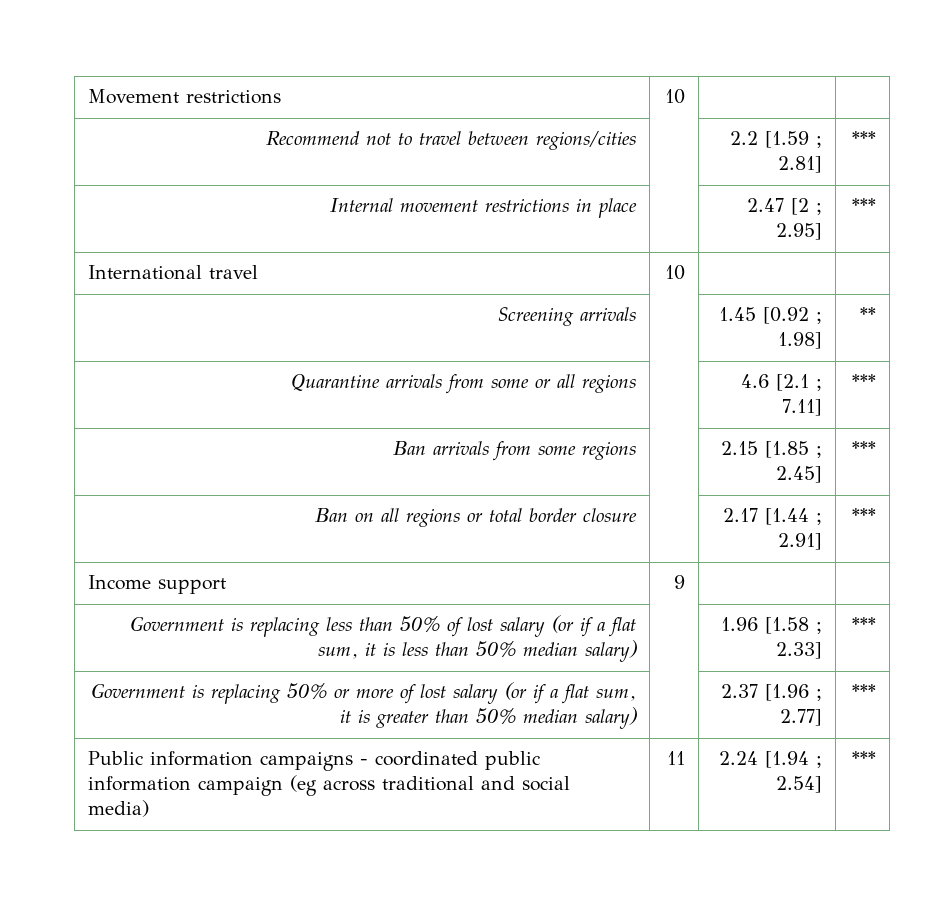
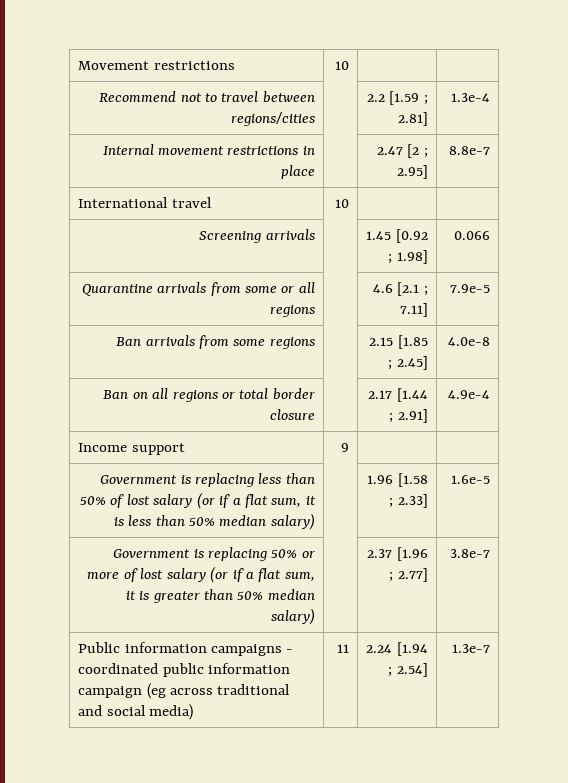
[851,131,876,145] *** -> [450,93,490,102] 1.3e-4
[851,198,876,212] *** -> [448,146,490,155] 8.8e-7
[859,307,876,321] ** -> [453,231,490,240] 0.066
[851,374,876,388] *** -> [449,284,490,293] 7.9e-5
[851,441,876,455] *** -> [447,337,490,346] 4.0e-8
[851,508,876,522] *** -> [447,390,490,399] 4.9e-4
[851,617,876,631] *** -> [450,475,490,484] 1.6e-5
[851,684,876,698] *** -> [449,549,490,558] 3.8e-7
[851,751,876,765] *** -> [451,644,490,653] 1.3e-7

